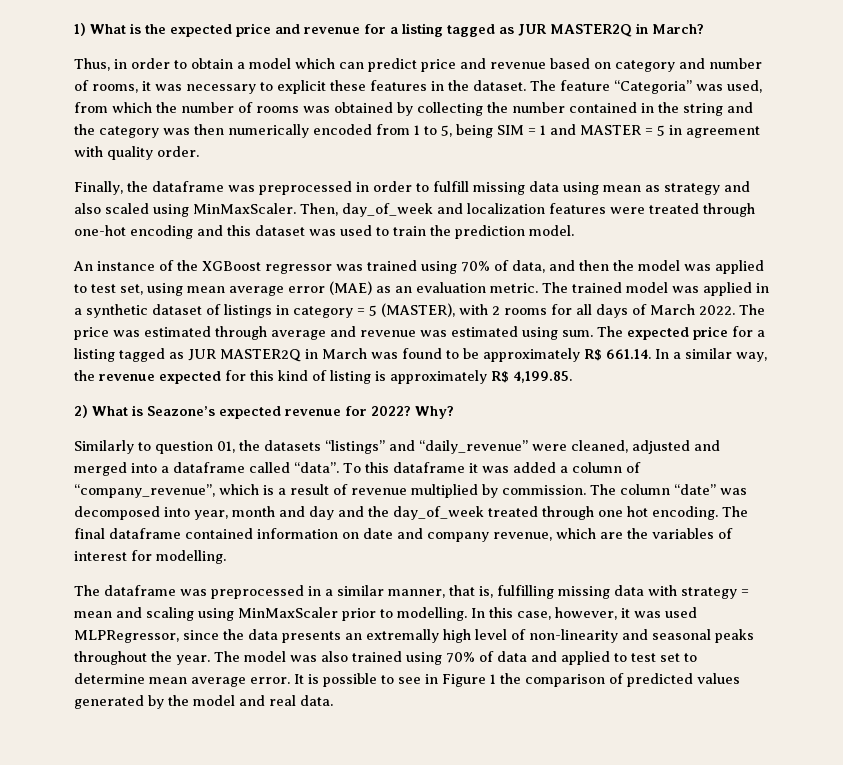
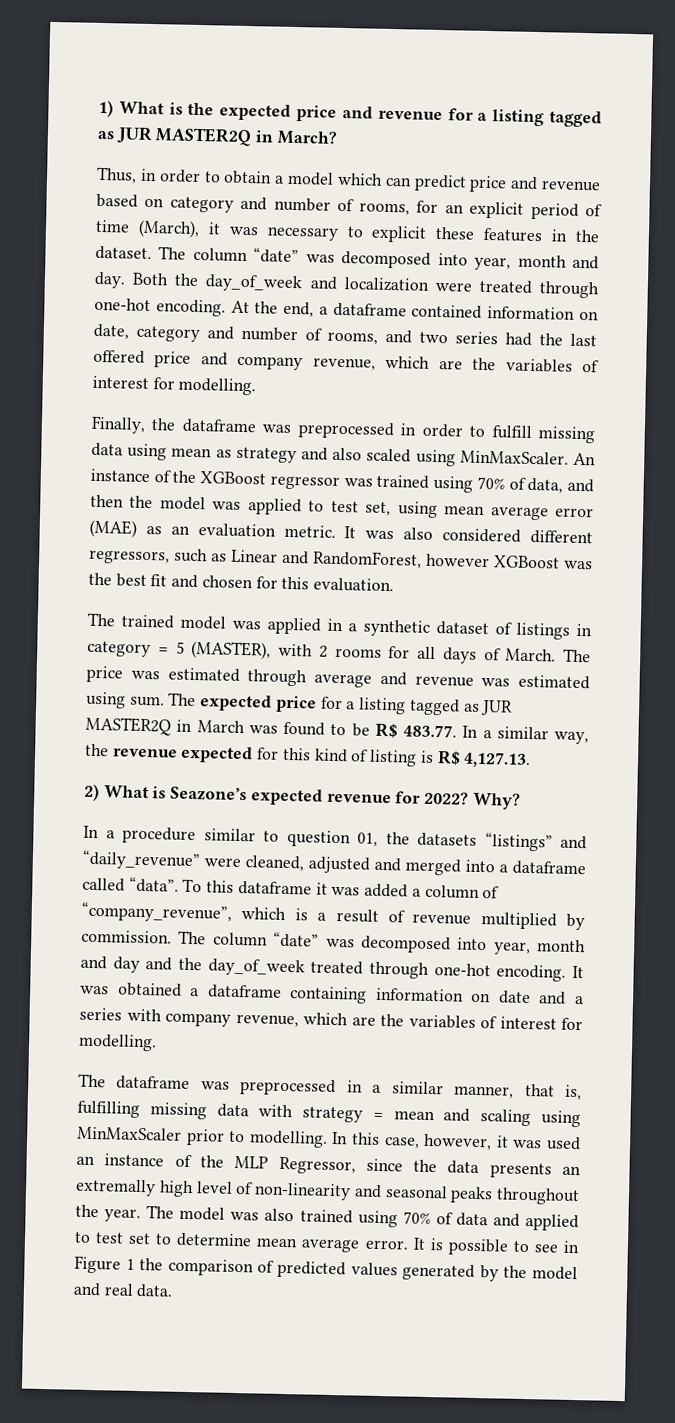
(138, 88) none -> [416,200,602,220] [95,219,200,239] for an explicit period of time (March),
[560,80,762,94] [74,102,753,116] [74,124,760,138] [74,146,199,160] feature “Categoria” was used, from which the number of rooms was obtained by collecting the number contained in the string and the category was then numerically encoded from 1 to 5, being SIM = 1 and MASTER = 5 in agreement with quality order. -> [192,247,600,271] [94,271,599,299] [94,297,599,321] [93,323,597,347] [93,349,600,373] [92,375,257,396] column “date” was decomposed into year, month and day. Both the day_of_week and localization were treated through one-hot encoding. At the end, a dataframe contained information on date, category and number of rooms, and two series had the last offered price and company revenue, which are the variables of interest for modelling.
[300,203,755,217] [74,225,574,239] Then, day_of_week and localization features were treated through one-hot encoding and this dataset was used to train the prediction model. // -> (569, 457) none
(538, 288) none -> [344,526,594,545] [89,548,593,570] [88,572,395,593] It was also considered different regressors, such as Linear and RandomForest, however XGBoost was the best fit and chosen for this evaluation. //
[650,304,735,315] March 2022. -> [505,648,557,662] March.
[483,348,651,362] approximately R$ 661.14. -> [374,722,457,739] R$ 483.77.
[390,370,572,384] approximately R$ 4,199.85. -> [436,750,532,769] R$ 4,127.13.
[74,440,134,454] Similarly -> [83,825,256,845] In a procedure similar
[598,506,748,520] [74,528,253,539] one hot encoding. The final dataframe contained -> [433,963,585,982] [80,982,368,1004] one-hot encoding. It was obtained a dataframe containing
(423, 533) none -> [574,995,584,1005] [79,1007,162,1022] a series with
[74,630,179,643] MLPRegressor, -> [76,1153,356,1175] an instance of the MLP Regressor,

